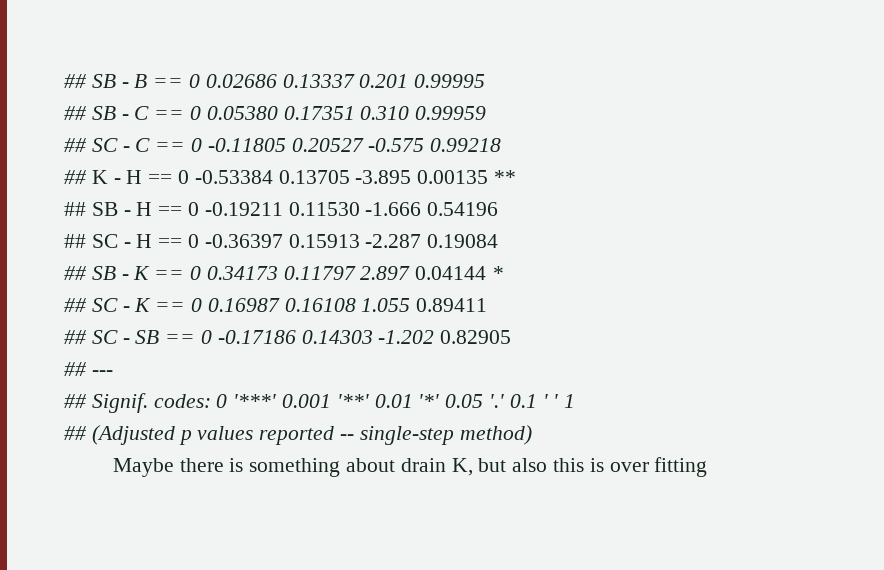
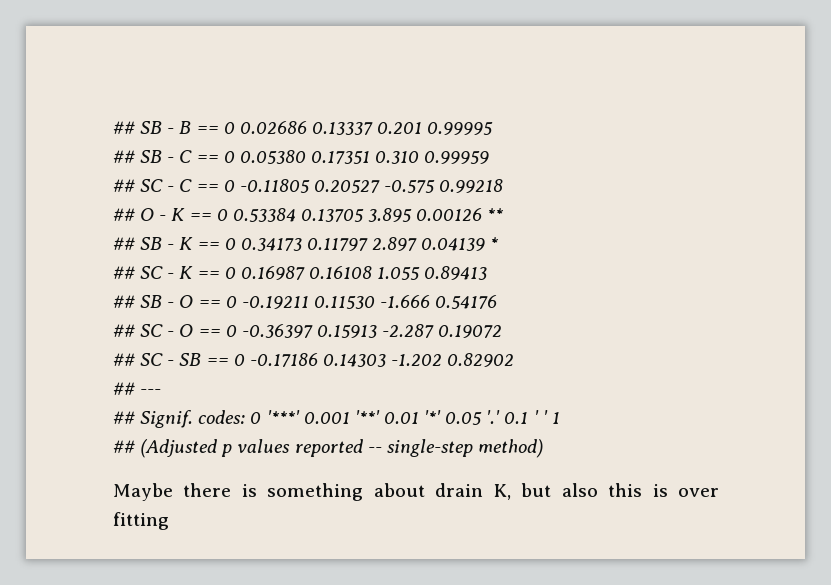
[91,170,517,184] [64,202,499,216] [64,234,499,248] K - H == 0 -0.53384 0.13705 -3.895 0.00135 ** // ## SB - H == 0 -0.19211 0.11530 -1.666 0.54196 // ## SC - H == 0 -0.36397 0.15913 -2.287 0.19084 -> [140,208,505,222] O - K == 0 0.53384 0.13705 3.895 0.00126 **
[415,266,487,280] 0.04144 -> [421,238,486,251] 0.04139
[416,298,488,312] 0.89411 -> [424,266,488,280] [113,295,498,309] [113,324,503,338] 0.89413 // ## SB - O == 0 -0.19211 0.11530 -1.666 0.54176 // ## SC - O == 0 -0.36397 0.15913 -2.287 0.19072
[440,330,512,344] 0.82905 -> [447,353,515,367] 0.82902

